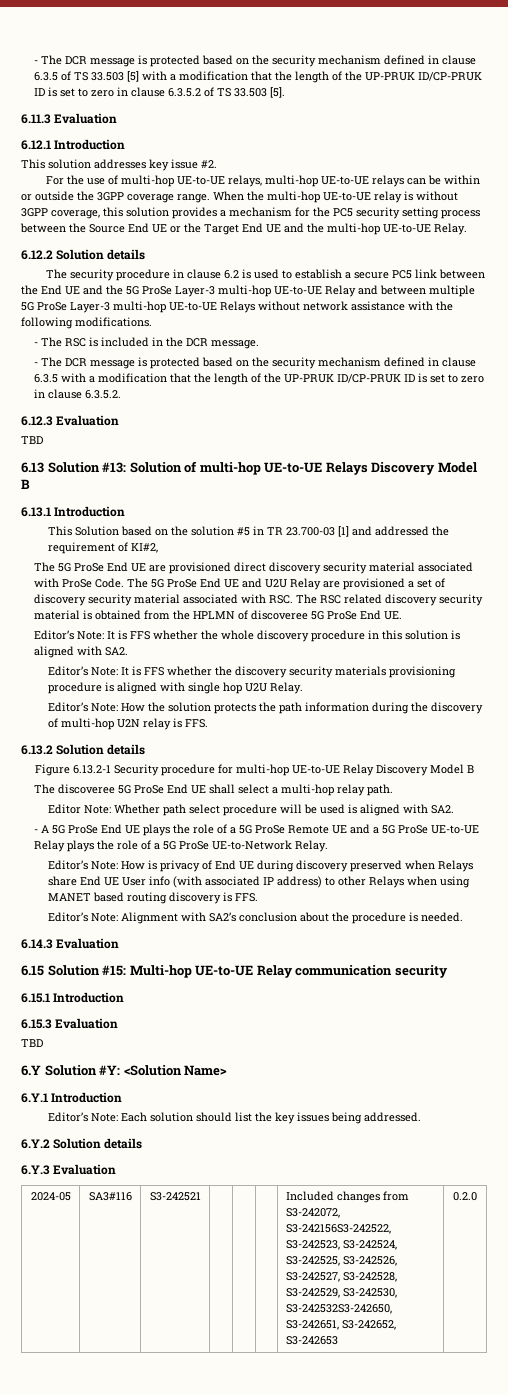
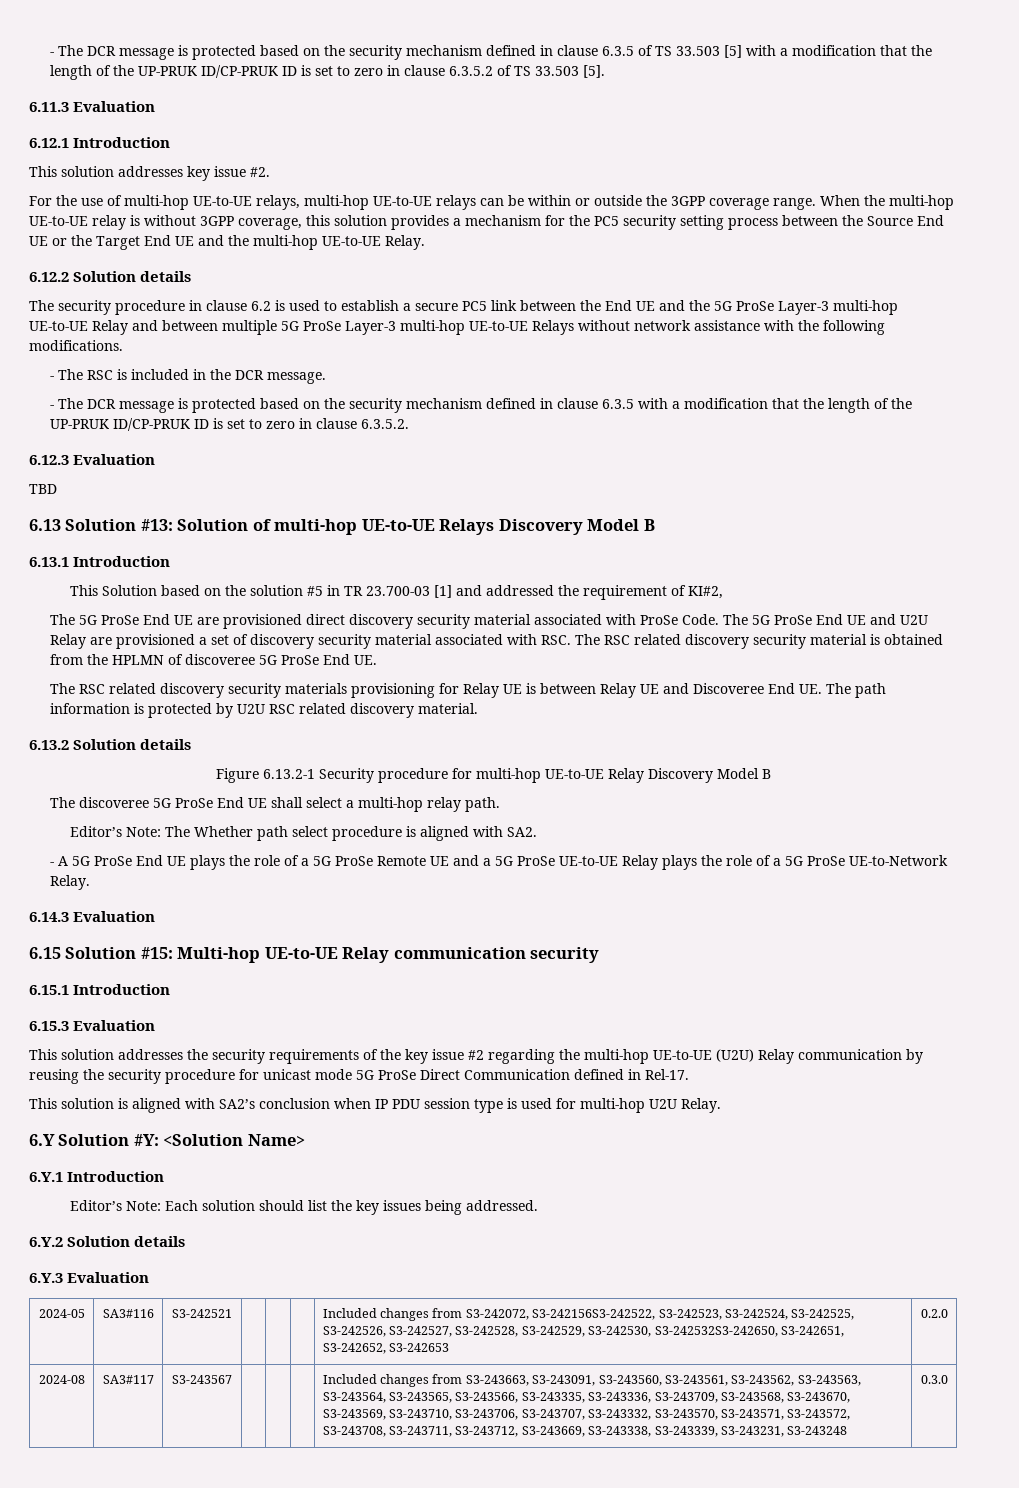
[34,630,461,642] [34,646,129,658] [47,666,456,678] [47,682,303,694] [47,702,483,714] [47,718,208,730] Editor’s Note: It is FFS whether the whole discovery procedure in this solution is aligned with SA2. // Editor’s Note: It is FFS whether the discovery security materials provisioning procedure is aligned with single hop U2U Relay. // Editor’s Note: How the solution protects the path information during the discovery of multi-hop U2N relay is FFS. -> [49,683,886,698] [49,703,478,718] The RSC related discovery security materials provisioning for Relay UE is between Relay UE and Discoveree End UE. The path information is protected by U2U RSC related discovery material.
[47,804,111,814] Editor Note: -> [70,826,191,837] Editor’s Note: The
[279,804,345,814] will be used -> (403, 833) none
[47,860,473,872] [47,876,470,888] [47,892,258,904] [47,912,463,924] // Editor’s Note: How is privacy of End UE during discovery preserved when Relays share End UE User info (with associated IP address) to other Relays when using MANET based routing discovery is FFS. // Editor’s Note: Alignment with SA2’s conclusion about the procedure is needed. -> (90, 882) none
[21,1039,43,1047] TBD -> [29,1049,923,1064] [29,1069,689,1084] [29,1098,721,1113] This solution addresses the security requirements of the key issue #2 regarding the multi-hop UE-to-UE (U2U) Relay communication by reusing the security procedure for unicast mode 5G ProSe Direct Communication defined in Rel-17. // This solution is aligned with SA2’s conclusion when IP PDU session type is used for multi-hop U2U Relay.
(477, 1196) none -> [38,1375,85,1384] [102,1375,154,1384] [171,1375,232,1384] [322,1374,861,1387] [322,1392,851,1403] [322,1409,851,1420] [322,1426,848,1437] [920,1375,948,1384] // 2024-08 | SA3#117 | S3-243567 | | | | Included changes from S3‑243663, S3‑243091, S3‑243560, S3‑243561, S3‑243562, S3‑243563, S3‑243564, S3‑243565, S3‑243566, S3‑243335, S3‑243336, S3‑243709, S3‑243568, S3‑243670, S3‑243569, S3‑243710, S3‑243706, S3‑243707, S3‑243332, S3‑243570, S3‑243571, S3‑243572, S3‑243708, S3‑243711, S3‑243712, S3‑243669, S3‑243338, S3‑243339, S3‑243231, S3‑243248 | 0.3.0

